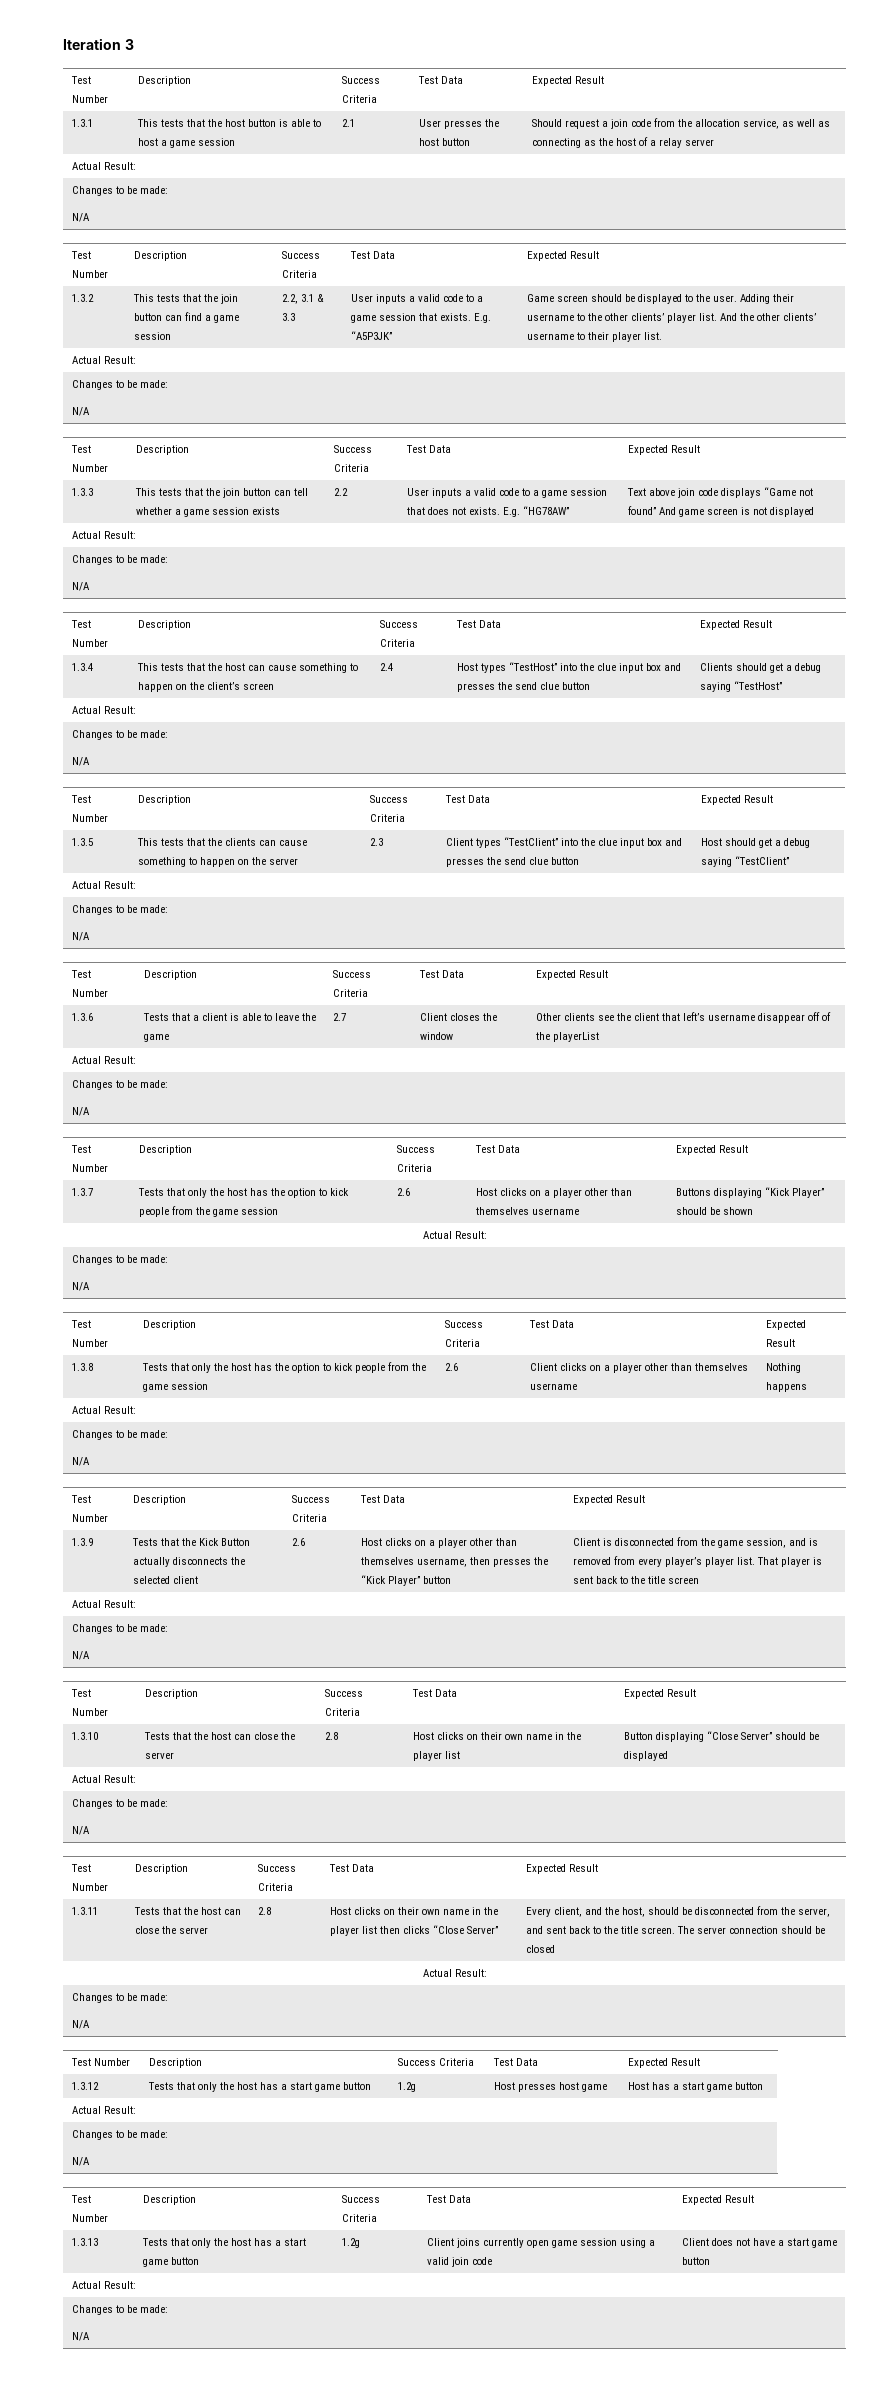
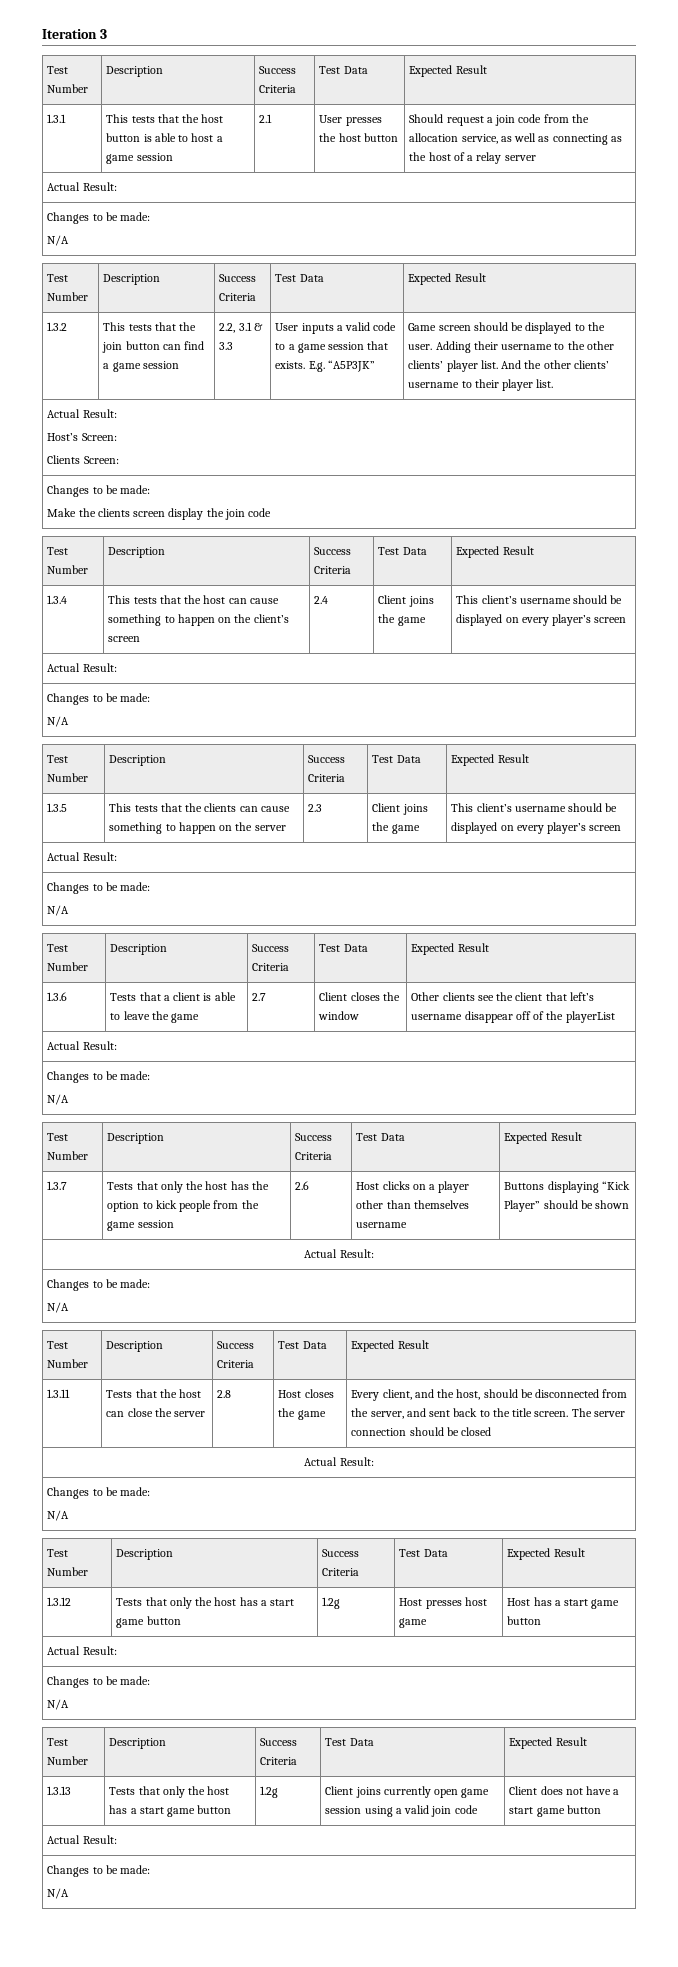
[71,380,168,390] [71,407,90,416] [70,445,91,453] [71,464,108,472] [135,445,189,455] [333,445,372,453] [333,464,369,472] [405,445,451,453] [627,445,700,455] [71,488,93,496] [134,488,308,498] [135,507,280,517] [333,488,348,496] [406,488,607,498] [406,506,569,517] [626,487,813,498] [627,506,814,517] [71,531,136,539] [71,555,168,565] [71,582,90,591] // Changes to be made: // N/A // Test Number | Description | Success Criteria | Test Data | Expected Result // 1.3.3 | This tests that the join button can tell whether a game session exists | 2.2 | User inputs a valid code to a game session that does not exists. E.g. “HG78AW” | Text above join code displays “Game not found” And game screen is not displayed // Actual Result: // Changes to be made: // N/A -> [47,433,117,441] [47,455,119,464] [47,485,151,497] [47,508,272,520] // Host’s Screen: // Clients Screen: // Changes to be made: // Make the clients screen display the join code
[456,662,681,673] [456,682,590,692] [699,663,821,673] [699,681,782,692] Host types “TestHost” into the clue input box and presses the send clue button | Clients should get a debug saying “TestHost” -> [378,595,434,607] [378,614,426,626] [456,595,623,604] [456,614,627,626] Client joins the game | This client’s username should be displayed on every player’s screen
[475,837,682,848] [445,857,579,867] [700,838,810,848] [700,856,789,867] types “TestClient” into the clue input box and presses the send clue button | Host should get a debug saying “TestClient” -> [402,804,428,815] [372,822,420,834] [451,803,618,812] [451,822,622,834] joins the game | This client’s username should be displayed on every player’s screen
[71,1363,93,1371] [141,1362,426,1373] [142,1382,208,1392] [444,1363,458,1371] [529,1363,748,1373] [529,1383,577,1390] [765,1363,801,1373] [765,1382,807,1392] [71,1406,136,1414] [71,1430,168,1440] [71,1457,90,1466] [70,1495,91,1503] [71,1514,108,1522] [132,1495,186,1505] [291,1495,330,1503] [291,1514,327,1522] [359,1495,405,1503] [572,1495,645,1505] [71,1538,93,1546] [131,1538,250,1546] [132,1557,245,1567] [132,1576,198,1584] [291,1538,305,1546] [360,1538,517,1548] [360,1557,548,1567] [360,1575,451,1586] [572,1537,818,1548] [572,1556,822,1567] [572,1576,699,1584] [71,1600,136,1608] [71,1624,168,1634] [71,1651,90,1660] [70,1689,91,1697] [71,1708,108,1716] [144,1689,198,1699] [324,1689,363,1697] [324,1708,360,1716] [411,1689,457,1697] [623,1689,696,1699] [71,1732,98,1740] [143,1732,295,1740] [144,1752,174,1759] [324,1732,338,1740] [412,1732,581,1740] [412,1751,460,1761] [623,1731,819,1742] [623,1751,668,1761] [71,1775,136,1783] [71,1799,168,1809] [71,1826,90,1835] [70,1864,91,1872] [71,1883,108,1891] [134,1864,188,1874] [257,1864,296,1872] [257,1883,293,1891] [328,1864,374,1872] [525,1864,598,1874] // 1.3.8 | Tests that only the host has the option to kick people from the game session | 2.6 | Client clicks on a player other than themselves username | Nothing happens // Actual Result: // Changes to be made: // N/A // Test Number | Description | Success Criteria | Test Data | Expected Result // 1.3.9 | Tests that the Kick Button actually disconnects the selected client | 2.6 | Host clicks on a player other than themselves username, then presses the “Kick Player” button | Client is disconnected from the game session, and is removed from every player’s player list. That player is sent back to the title screen // Actual Result: // Changes to be made: // N/A // Test Number | Description | Success Criteria | Test Data | Expected Result // 1.3.10 | Tests that the host can close the server | 2.8 | Host clicks on their own name in the player list | Button displaying “Close Server” should be displayed // Actual Result: // Changes to be made: // N/A // Test Number | Description | Success Criteria | Test Data | Expected Result -> (429, 1344) none
[353,1907,498,1915] [329,1925,498,1936] clicks on their own name in the player list then clicks “Close Server” -> [304,1389,334,1398] [278,1408,326,1420] closes the game

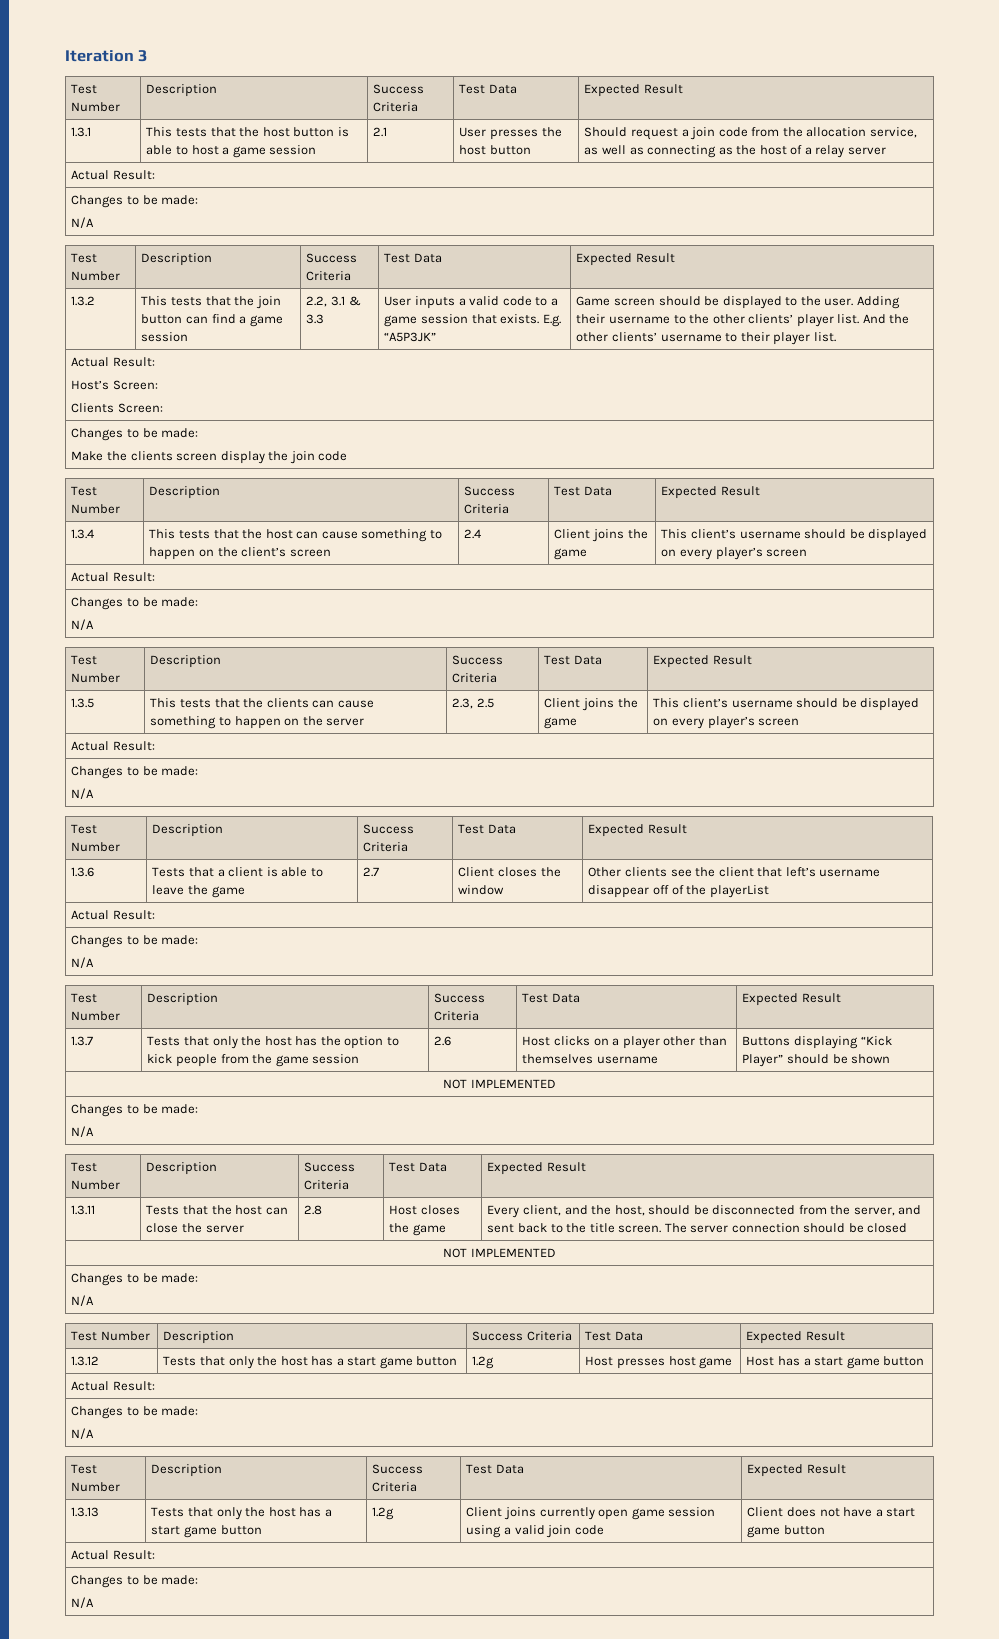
[308,804,323,812] 2.3 -> [452,698,494,709] 2.3, 2.5
[304,1249,374,1258] Actual Result: -> [443,1079,556,1089] NOT IMPLEMENTED
[304,1457,374,1466] Actual Result: -> [443,1248,556,1258] NOT IMPLEMENTED

